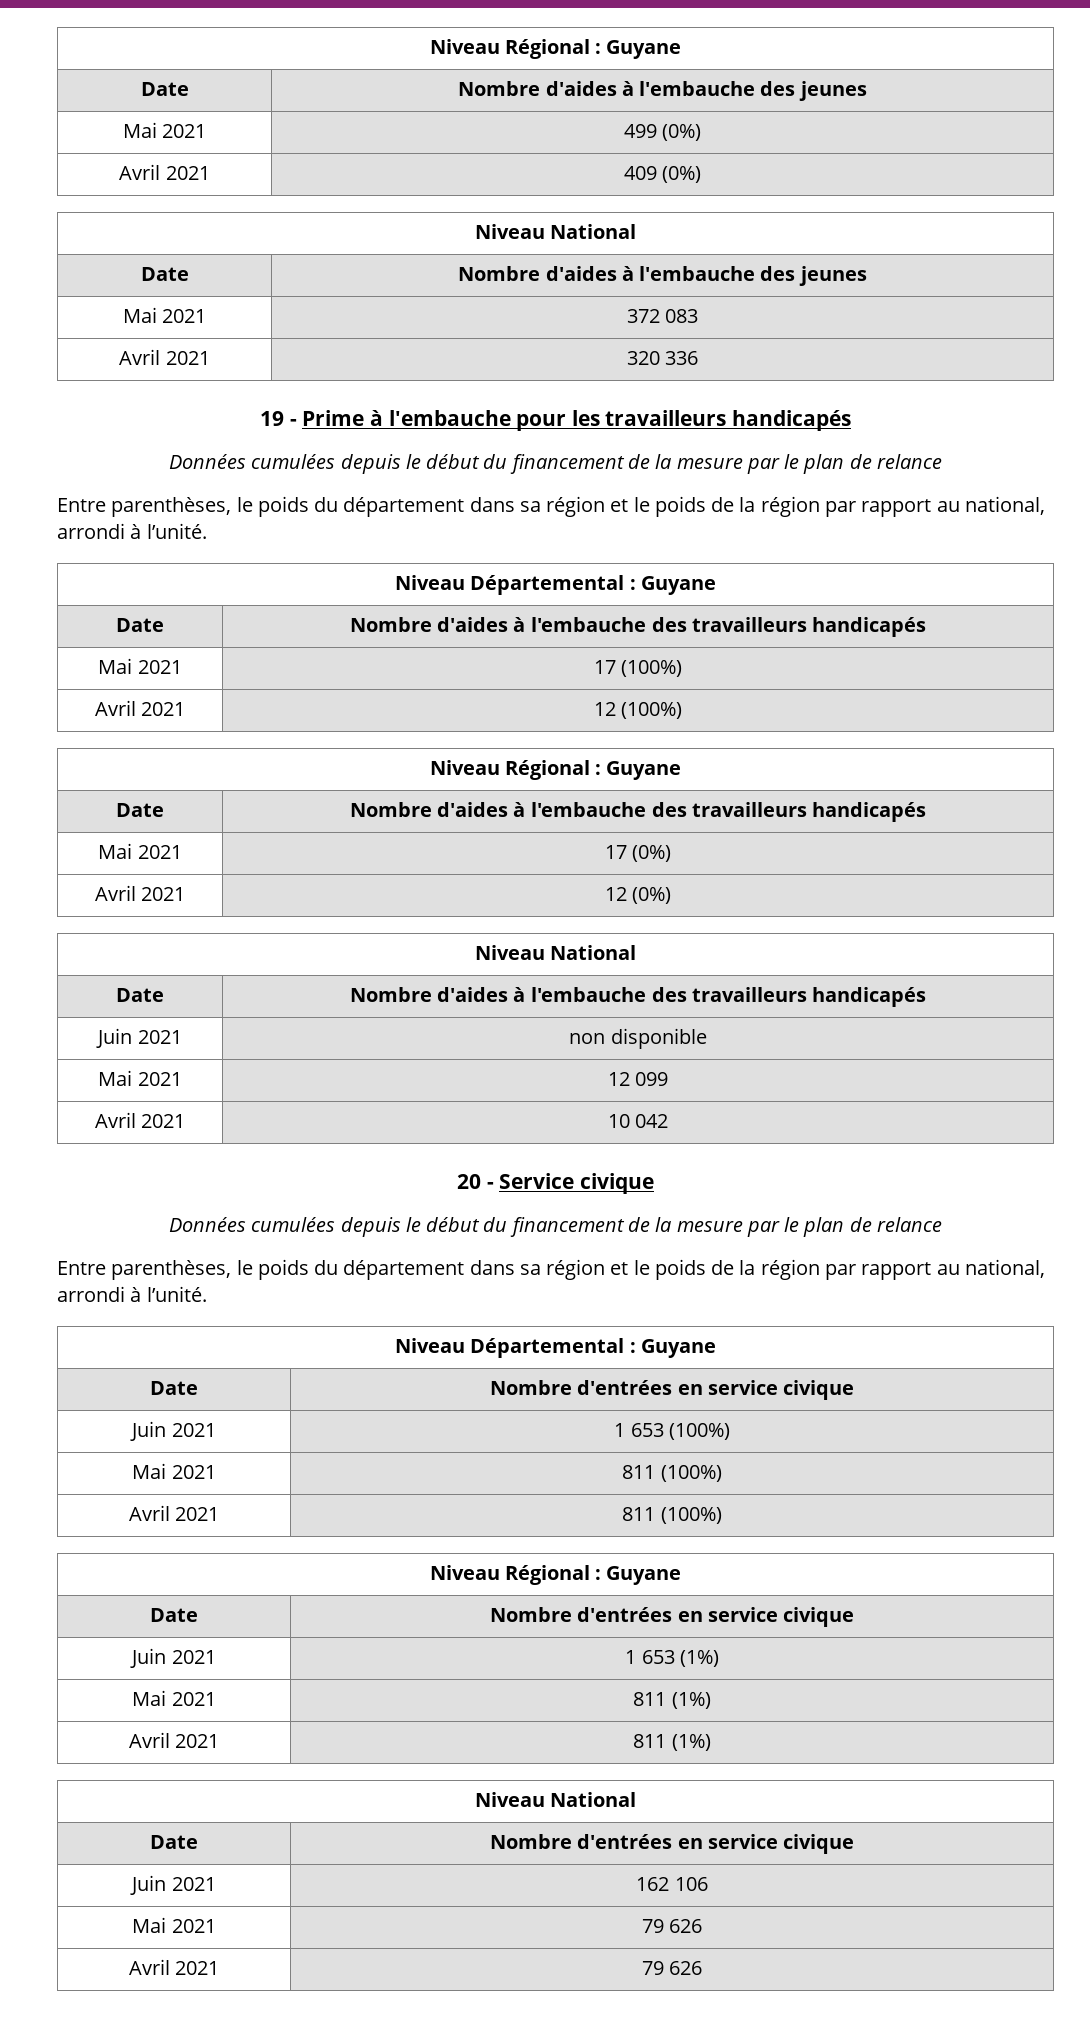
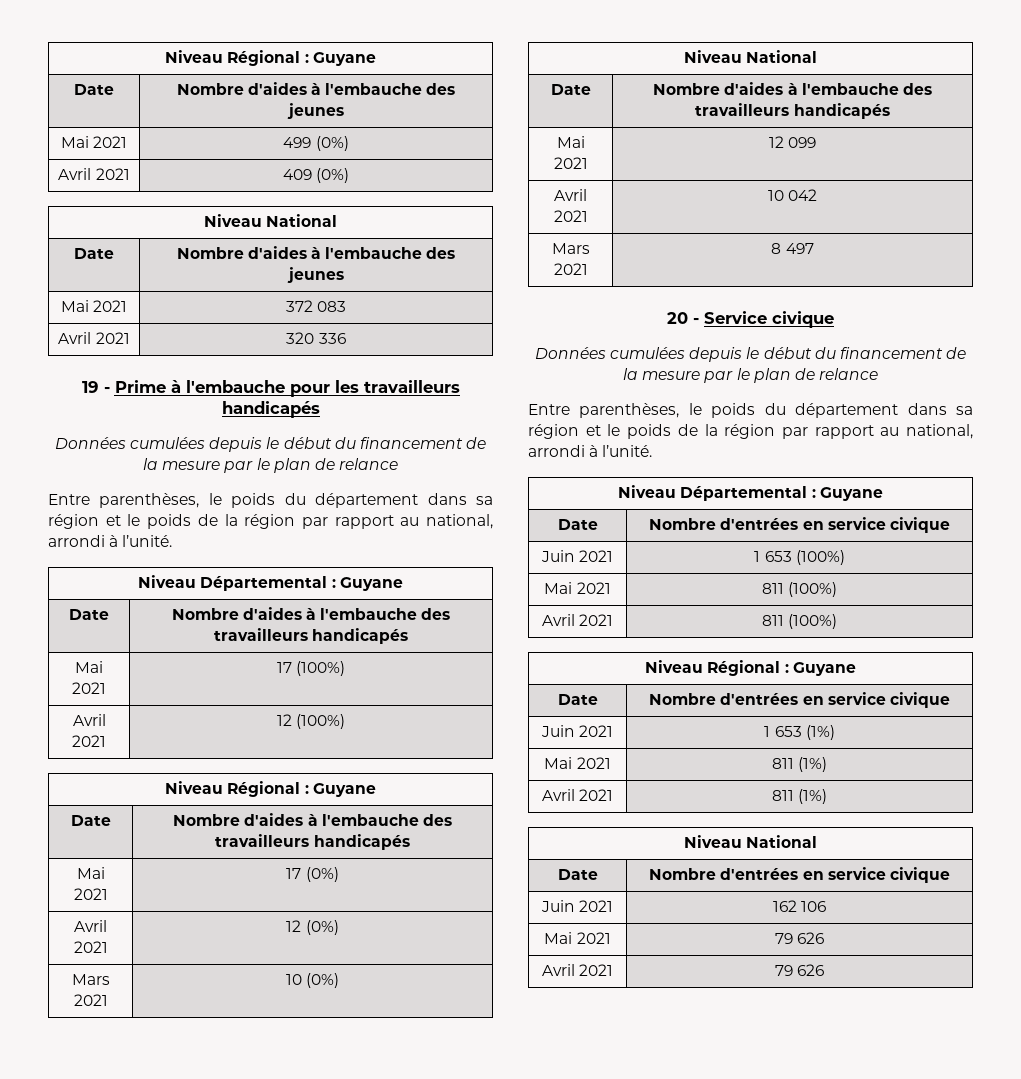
(672, 895) none -> [71,974,110,985] [73,994,108,1006] [285,973,340,988] // Mars 2021 | 10 (0%)
[96,1028,182,1048] [569,1028,707,1049] // Juin 2021 | non disponible -> (890, 111) none
(669, 1121) none -> [551,243,590,254] [553,263,588,275] [771,243,814,254] // Mars 2021 | 8 497

